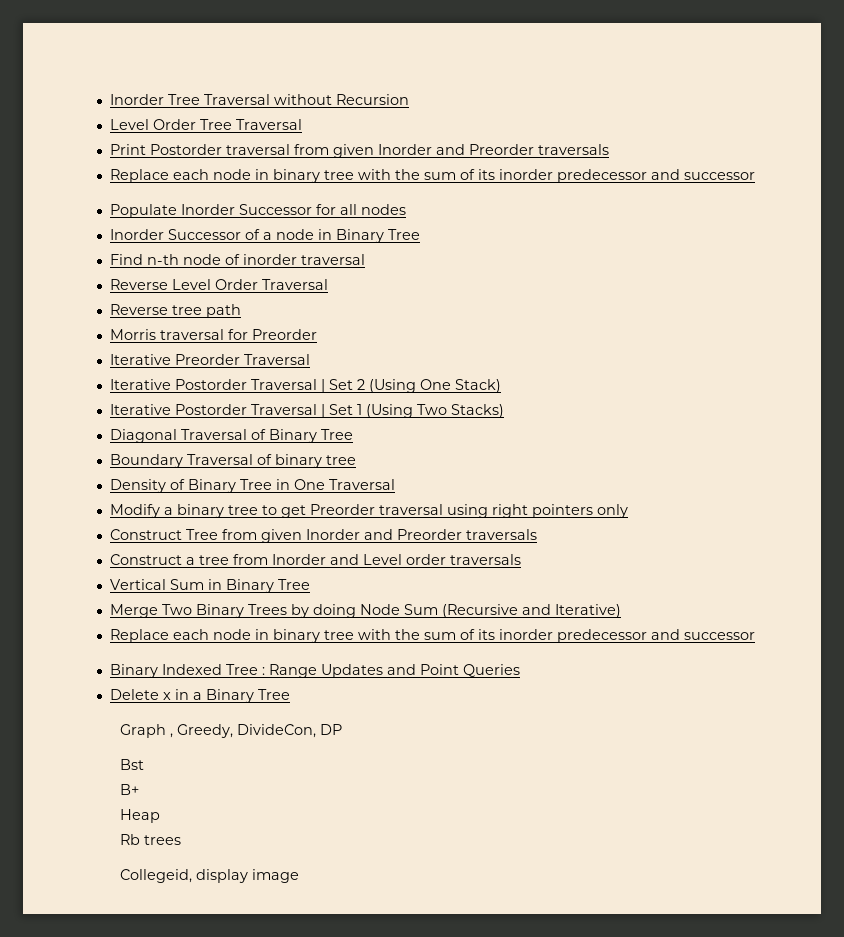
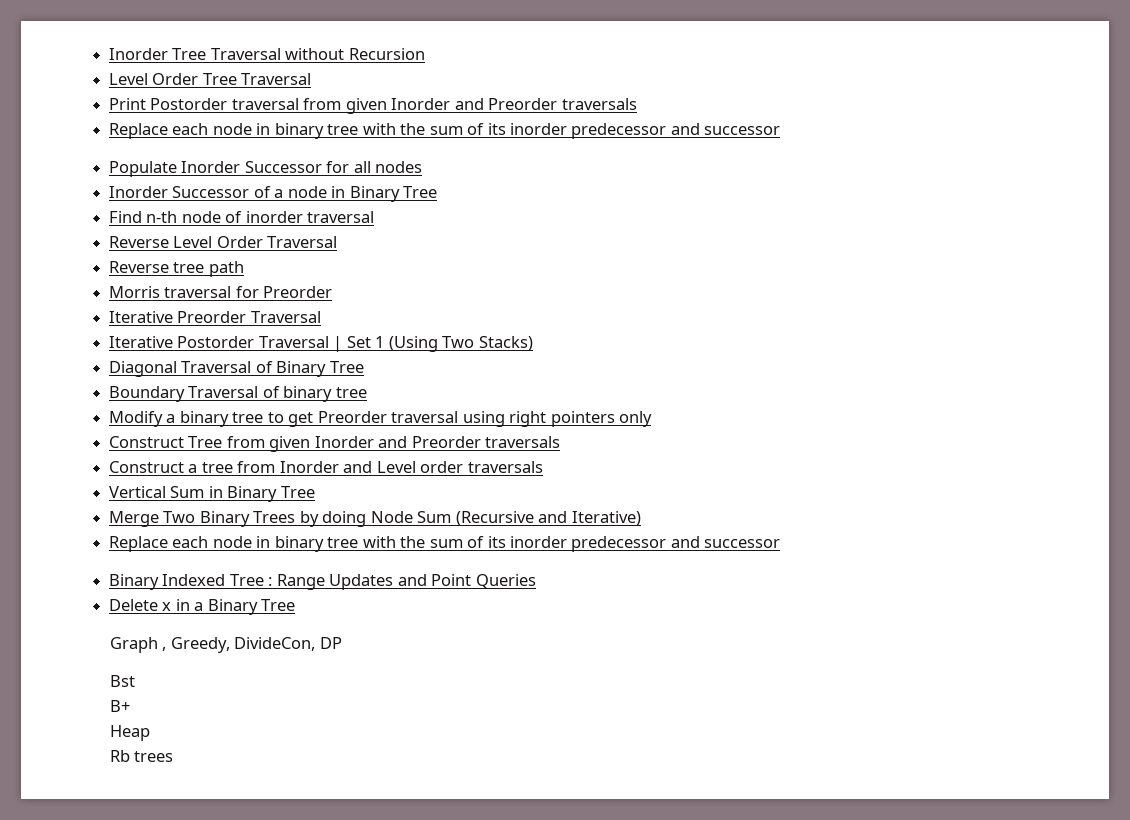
[109,379,501,393] // Iterative Postorder Traversal | Set 2 (Using One Stack) -> (321, 317) none
[109,479,395,493] // Density of Binary Tree in One Traversal -> (367, 392) none
[119,869,299,883] // Collegeid, display image -> (174, 756) none

